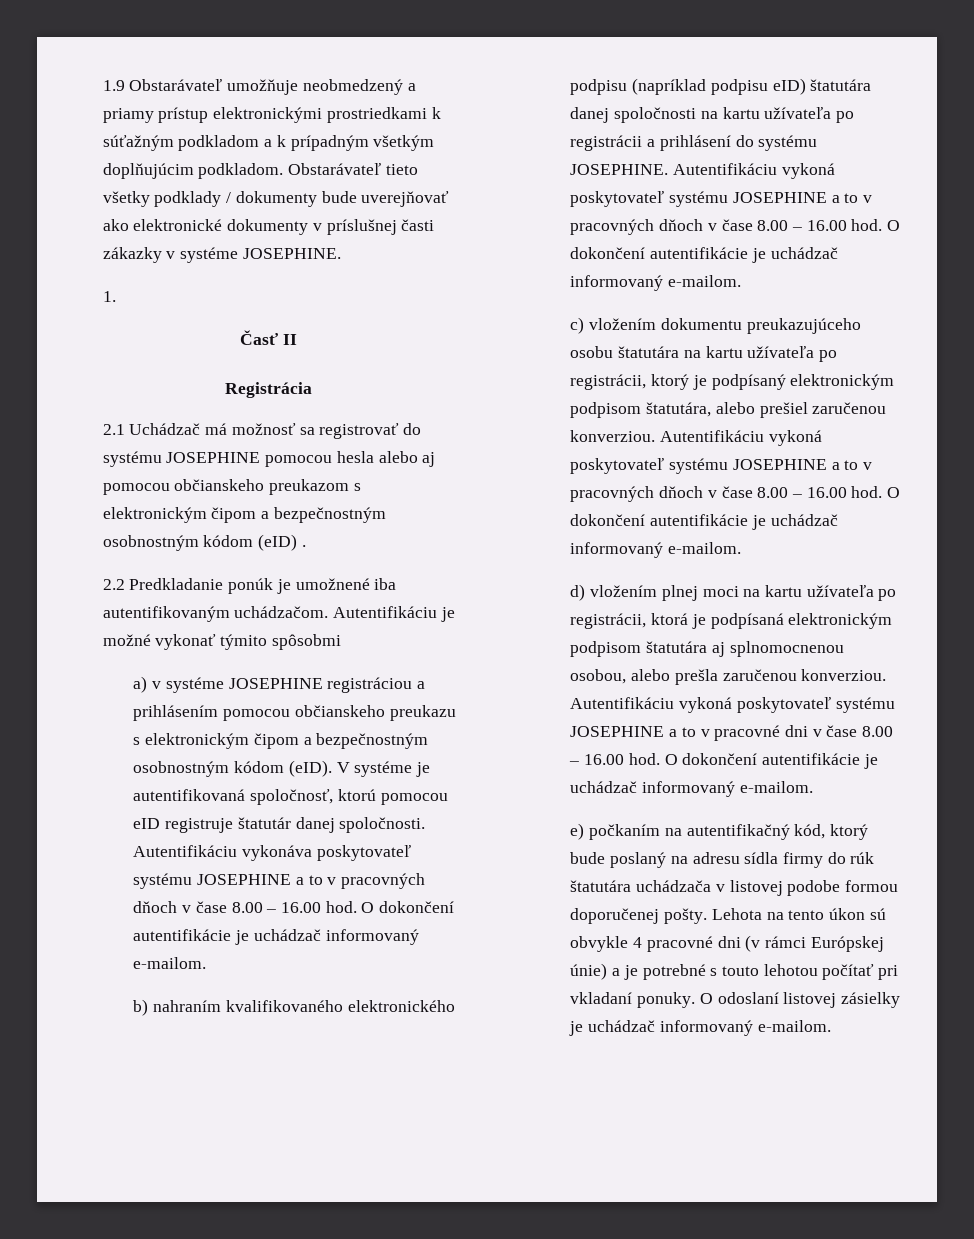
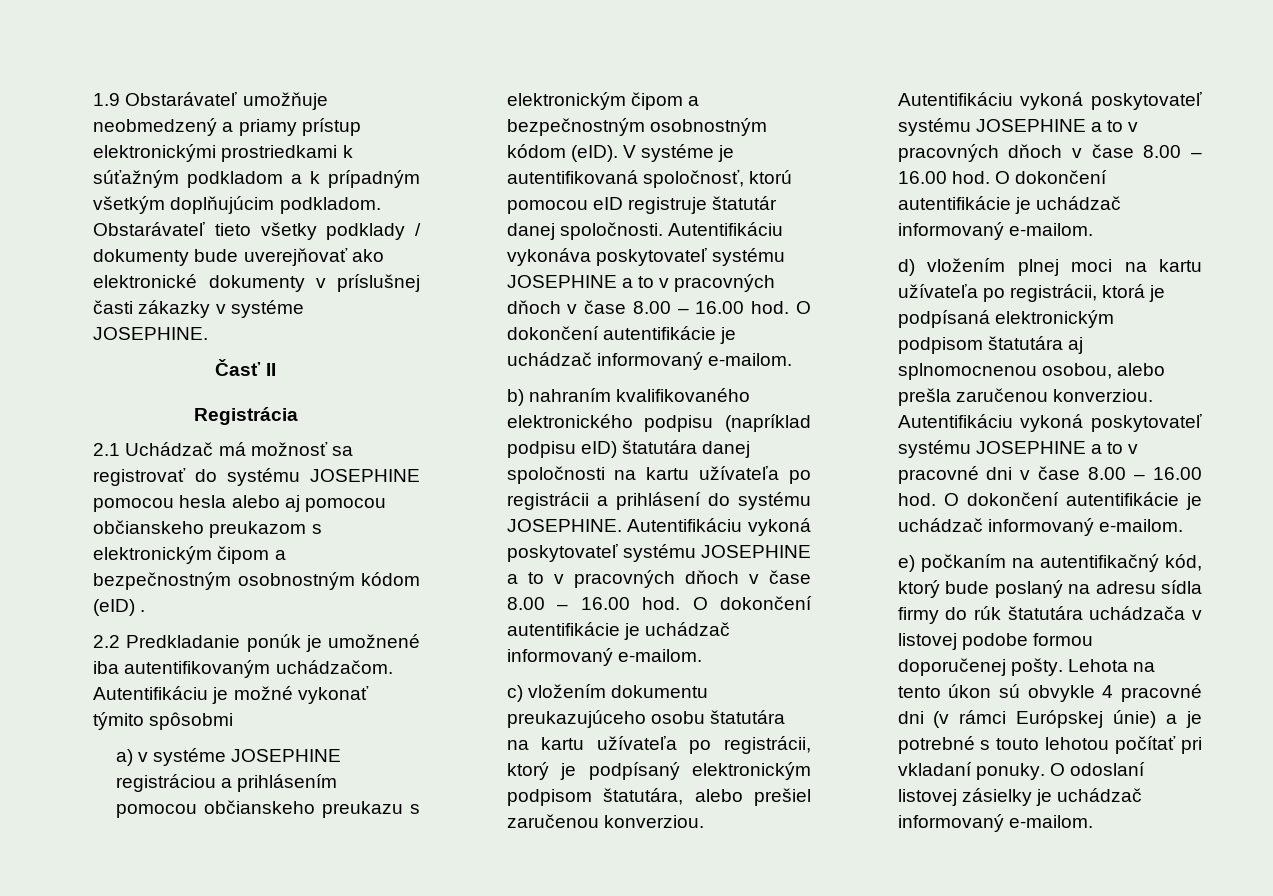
[102,291,116,302] // 1. -> (209, 333) none

